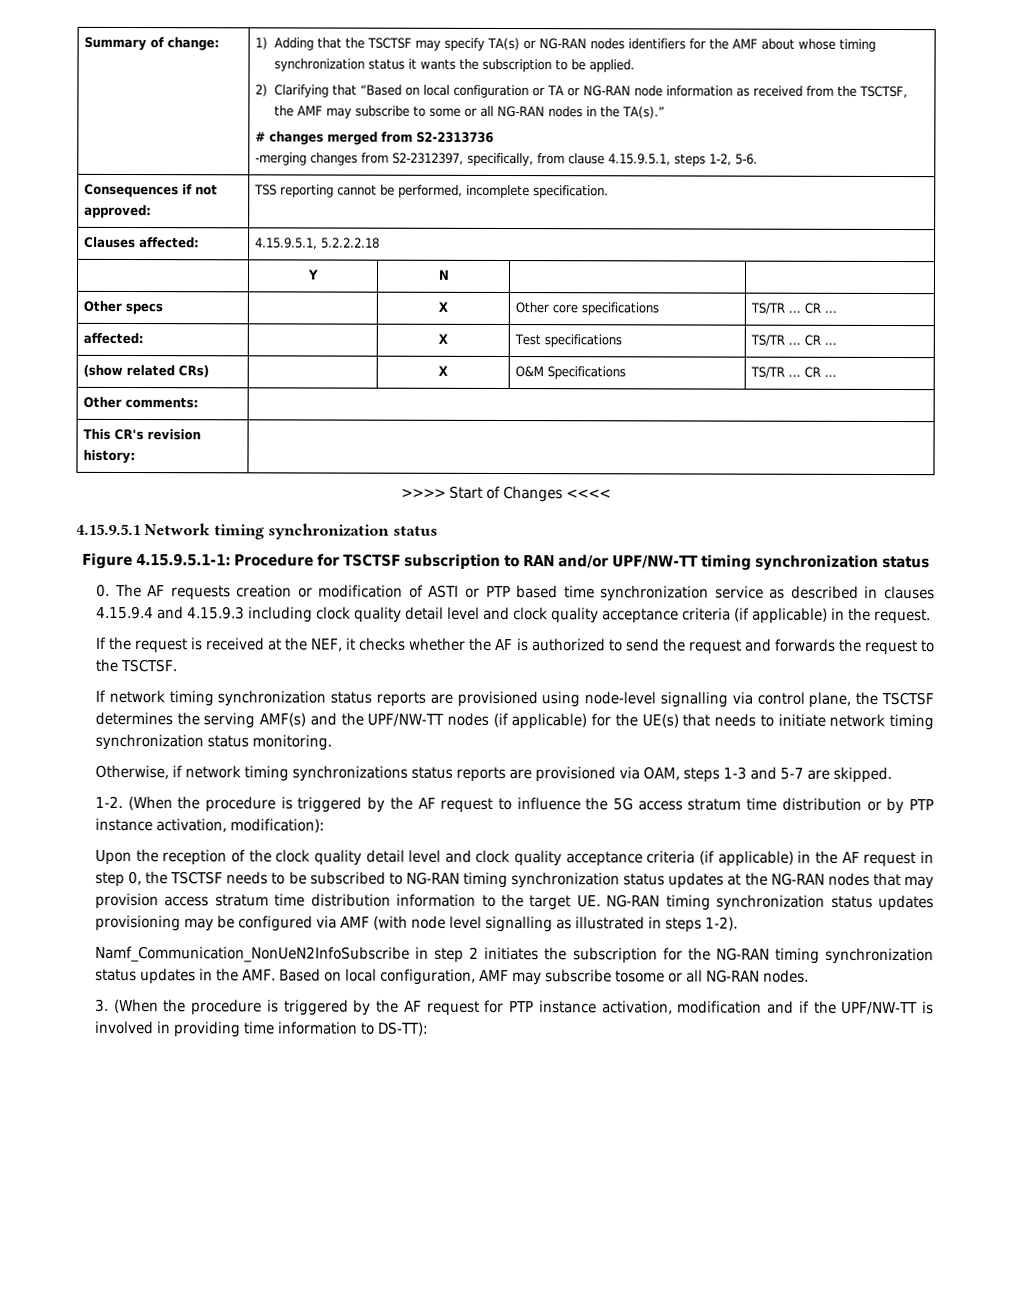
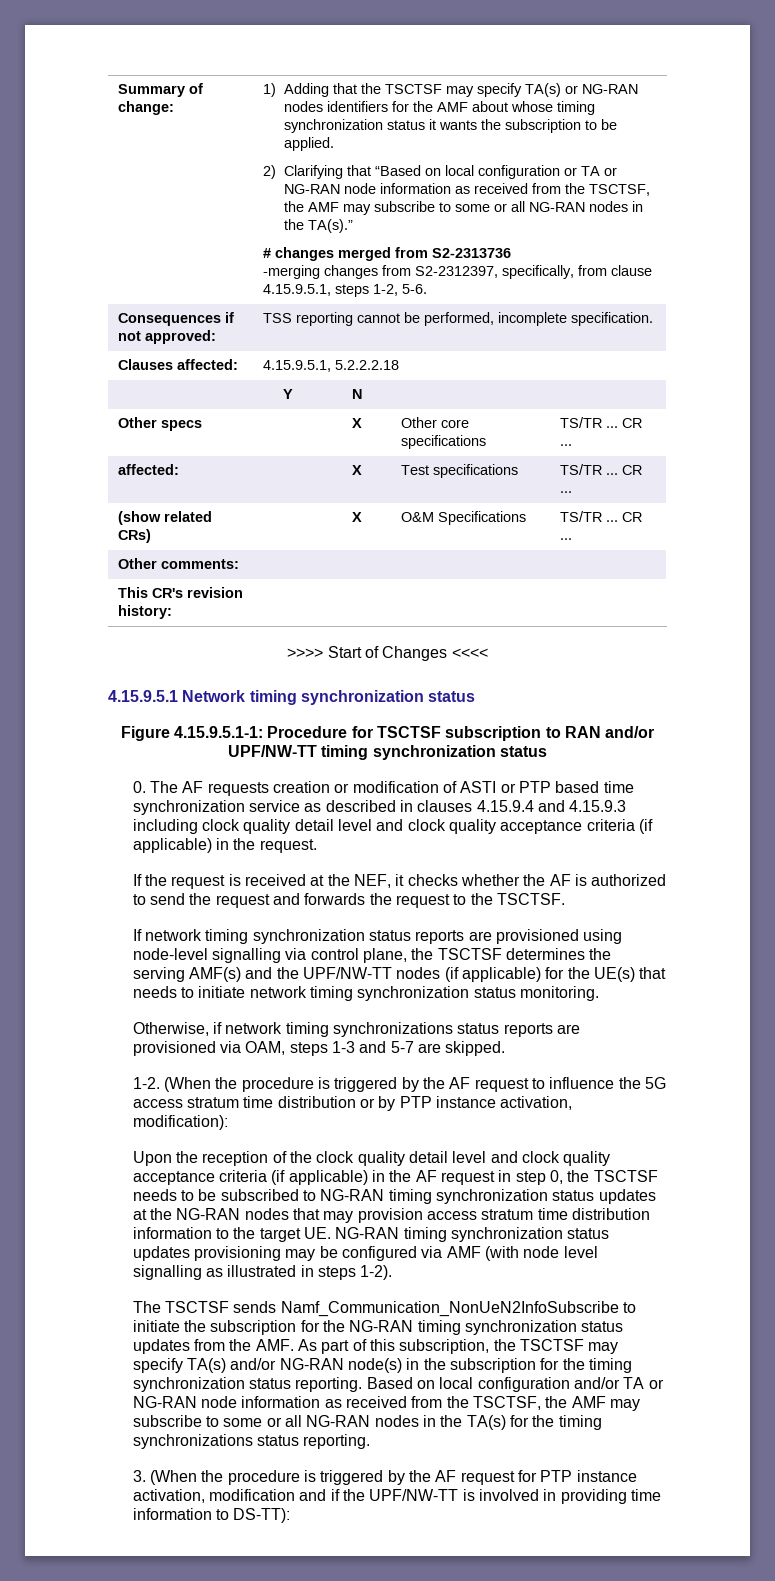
[94,945,540,963] Namf_Communication_NonUeN2InfoSubscribe in step 2 initiates -> [132,1301,637,1317] [132,1320,180,1332] The TSCTSF sends Namf_Communication_NonUeN2InfoSubscribe to initiate
[198,968,809,986] in the AMF. Based on local configuration, AMF may subscribe tosome or all NG-RAN nodes. -> [194,1339,619,1354] [132,1358,632,1373] [132,1377,664,1392] [132,1396,640,1411] [132,1415,602,1430] [132,1434,371,1449] from the AMF. As part of this subscription, the TSCTSF may specify TA(s) and/or NG-RAN node(s) in the subscription for the timing synchronization status reporting. Based on local configuration and/or TA or NG-RAN node information as received from the TSCTSF, the AMF may subscribe to some or all NG-RAN nodes in the TA(s) for the timing synchronizations status reporting.

